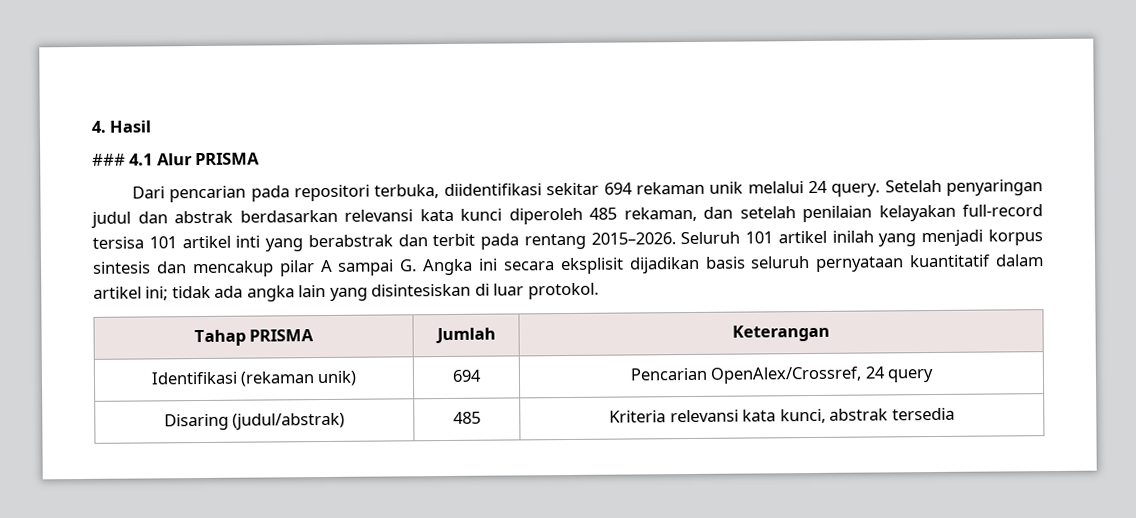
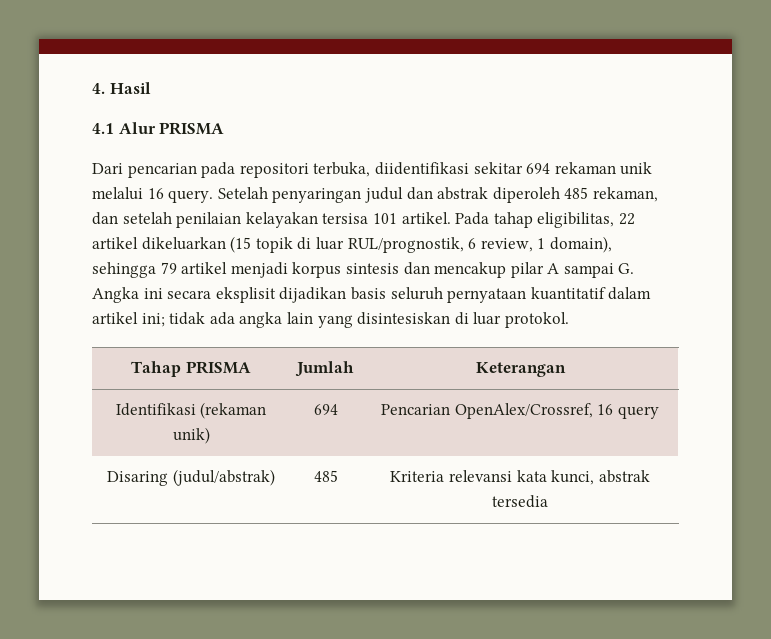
[92,153,126,166] ### -> (151, 88) none
[807,180,828,194] 24 -> [147,188,164,199] 16
[239,208,502,223] berdasarkan relevansi kata kunci -> (489, 193) none
[962,204,1043,217] full-record -> (318, 220) none
[181,230,917,252] artikel inti yang berabstrak dan terbit pada rentang 2015–2026. Seluruh 101 artikel inilah yang -> [401,212,635,228] [92,236,612,253] [92,262,228,278] artikel. Pada tahap eligibilitas, 22 artikel dikeluarkan (15 topik di luar RUL/prognostik, 6 review, 1 domain), sehingga 79 artikel
[864,366,885,379] 24 -> [597,404,614,415] 16

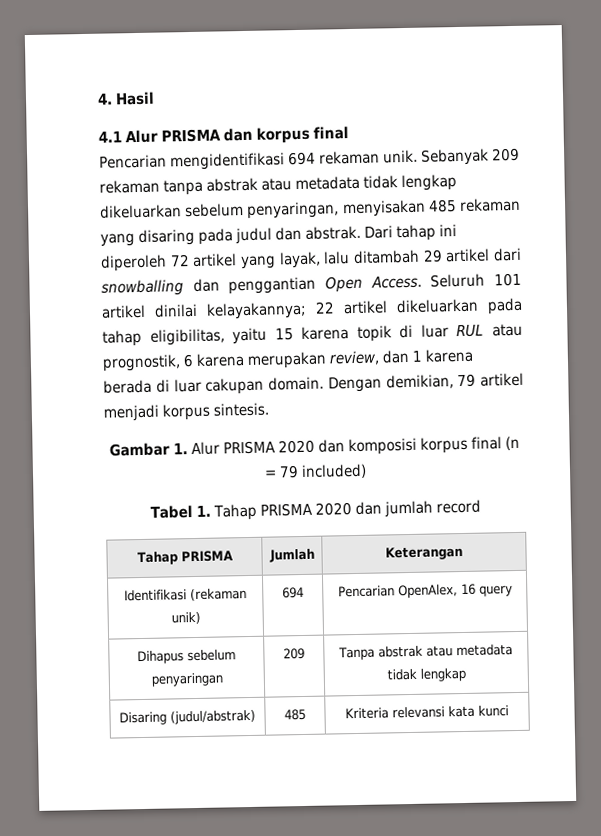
[92,162,653,178] [92,187,658,203] [92,212,635,228] [92,236,612,253] [92,262,635,278] [92,287,652,303] [92,312,569,328] // Dari pencarian pada repositori terbuka, diidentifikasi sekitar 694 rekaman unik melalui 16 query. Setelah penyaringan judul dan abstrak diperoleh 485 rekaman, dan setelah penilaian kelayakan tersisa 101 artikel. Pada tahap eligibilitas, 22 artikel dikeluarkan (15 topik di luar RUL/prognostik, 6 review, 1 domain), sehingga 79 artikel menjadi korpus sintesis dan mencakup pilar A sampai G. Angka ini secara eksplisit dijadikan basis seluruh pernyataan kuantitatif dalam artikel ini; tidak ada angka lain yang disintesiskan di luar protokol. -> [223,126,349,144] [99,147,520,171] [99,174,457,196] [100,197,521,219] [100,224,457,247] [100,247,522,272] [101,272,522,297] [101,297,523,320] [102,323,523,347] [102,348,473,372] [103,372,524,395] [103,402,269,422] [109,435,520,457] [263,463,367,479] [150,499,481,521] dan korpus final // Pencarian mengidentifikasi 694 rekaman unik. Sebanyak 209 rekaman tanpa abstrak atau metadata tidak lengkap dikeluarkan sebelum penyaringan, menyisakan 485 rekaman yang disaring pada judul dan abstrak. Dari tahap ini diperoleh 72 artikel yang layak, lalu ditambah 29 artikel dari snowballing dan penggantian Open Access. Seluruh 101 artikel dinilai kelayakannya; 22 artikel dikeluarkan pada tahap eligibilitas, yaitu 15 karena topik di luar RUL atau prognostik, 6 karena merupakan review, dan 1 karena berada di luar cakupan domain. Dengan demikian, 79 artikel menjadi korpus sintesis. // Gambar 1. Alur PRISMA 2020 dan komposisi korpus final (n = 79 included) // Tabel 1. Tahap PRISMA 2020 dan jumlah record
[454,403,593,419] OpenAlex/Crossref, -> [397,584,458,599] OpenAlex,
(659, 412) none -> [137,649,236,665] [150,672,223,687] [283,647,305,660] [338,644,513,661] [386,667,466,682] // Dihapus sebelum penyaringan | 209 | Tanpa abstrak atau metadata tidak lengkap
[551,470,650,485] [492,495,548,508] kunci, abstrak tersedia -> [478,705,509,717] kunci

